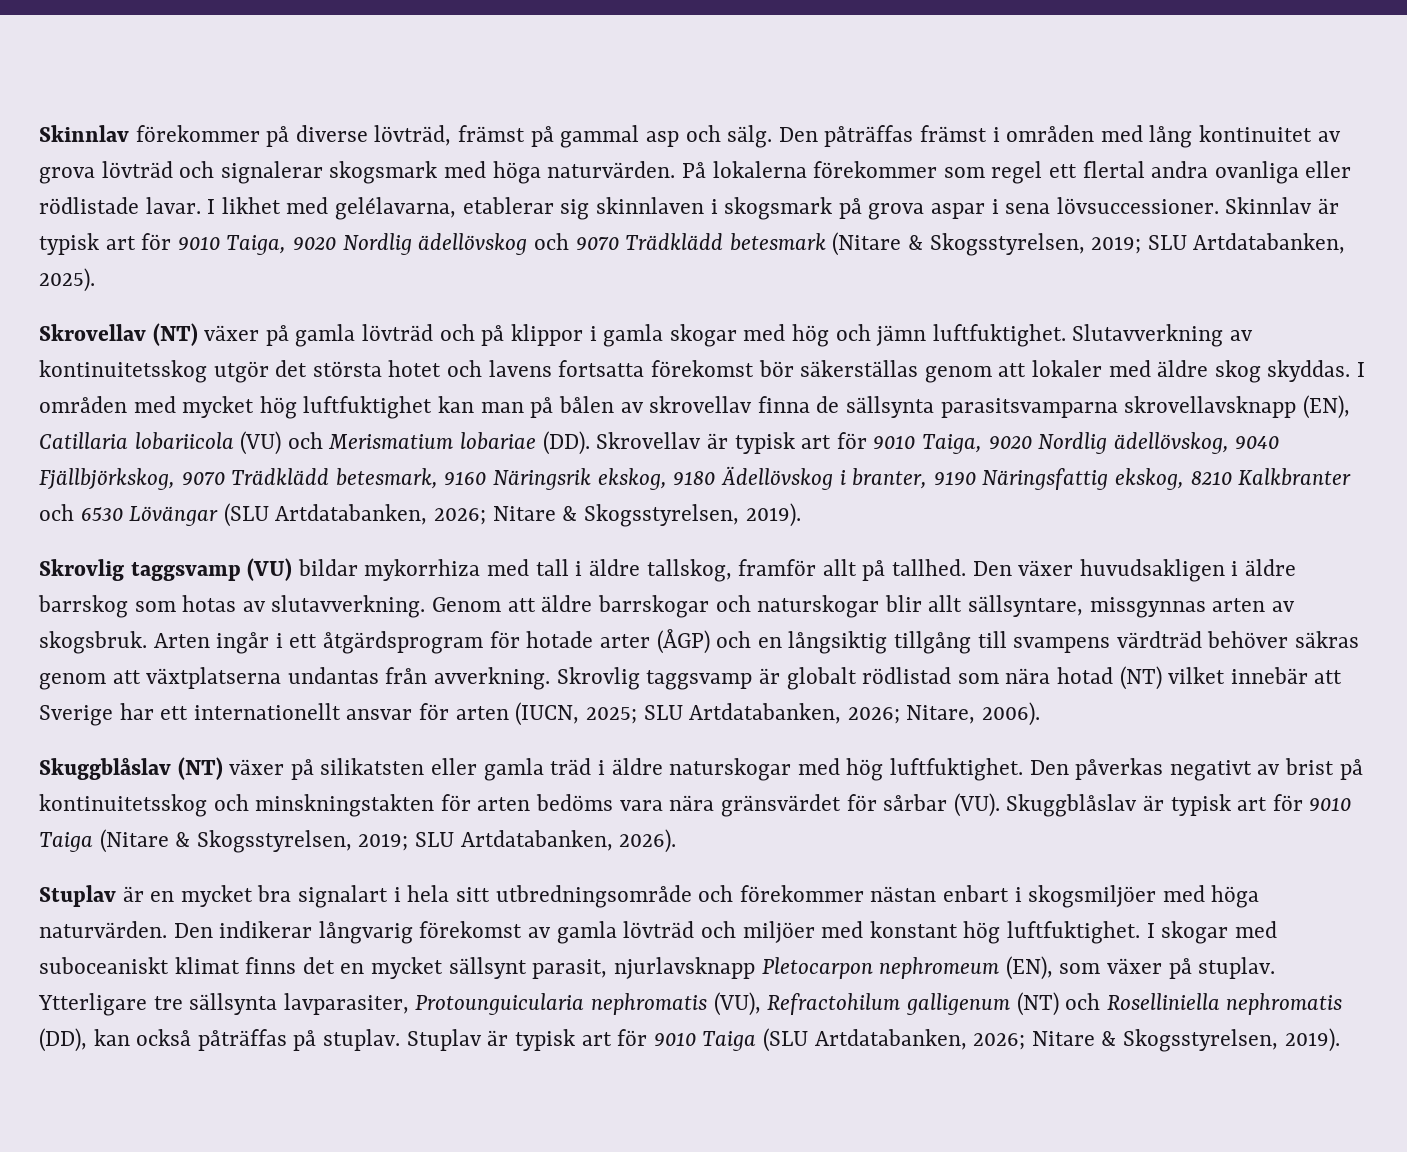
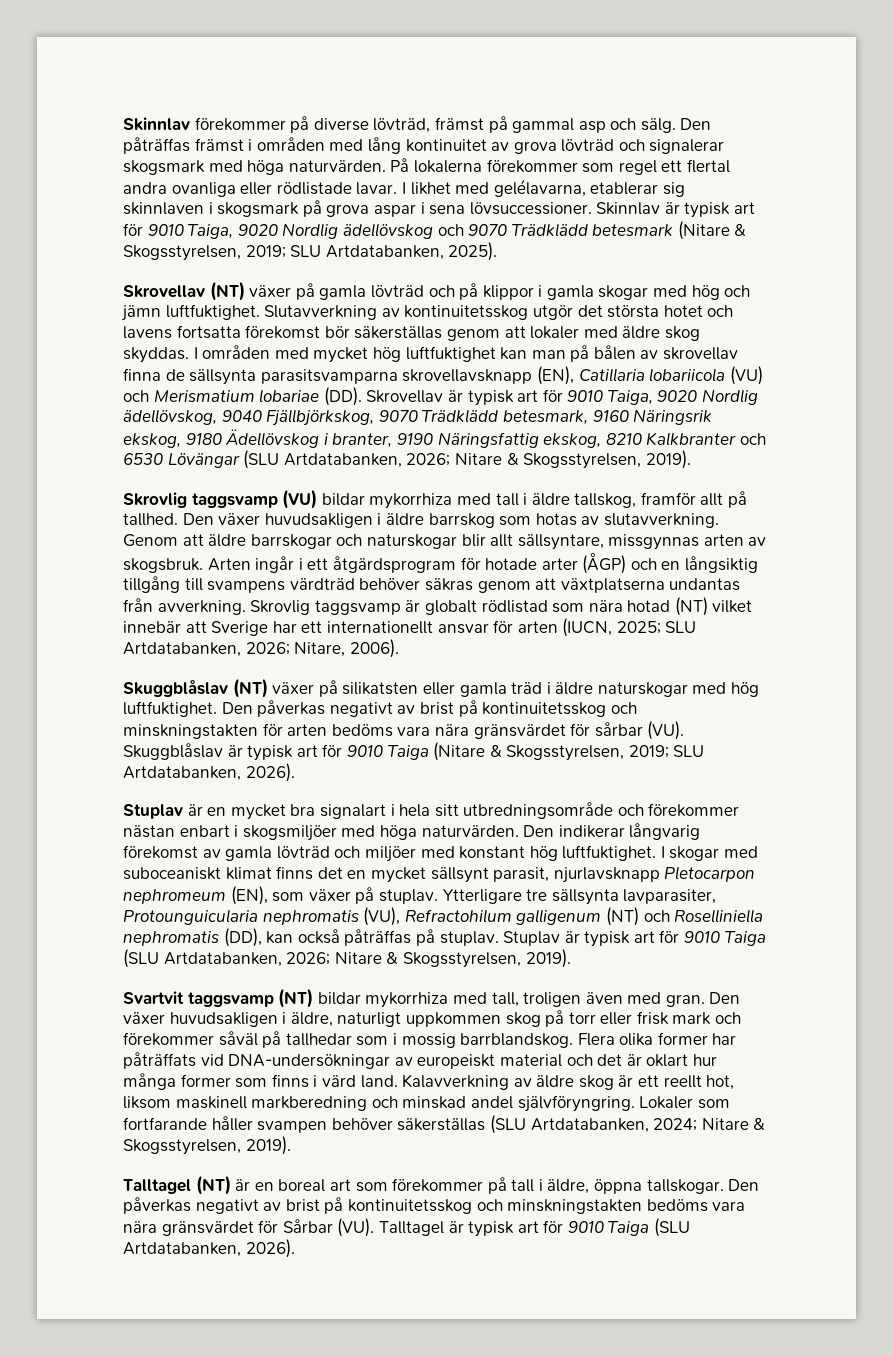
(1340, 1040) none -> [123,988,741,1008] [123,1010,742,1027] [123,1031,737,1048] [123,1052,717,1069] [123,1073,735,1090] [123,1095,730,1112] [123,1115,766,1134] [123,1136,291,1155] [123,1175,760,1195] [123,1197,746,1214] [123,1218,691,1237] [123,1239,295,1258] // Svartvit taggsvamp (NT) bildar mykorrhiza med tall, troligen även med gran. Den växer huvudsakligen i äldre, naturligt uppkommen skog på torr eller frisk mark och förekommer såväl på tallhedar som i mossig barrblandskog. Flera olika former har påträffats vid DNA-undersökningar av europeiskt material och det är oklart hur många former som finns i värd land. Kalavverkning av äldre skog är ett reellt hot, liksom maskinell markberedning och minskad andel självföryngring. Lokaler som fortfarande håller svampen behöver säkerställas (SLU Artdatabanken, 2024; Nitare & Skogsstyrelsen, 2019). // Talltagel (NT) är en boreal art som förekommer på tall i äldre, öppna tallskogar. Den påverkas negativt av brist på kontinuitetsskog och minskningstakten bedöms vara nära gränsvärdet för Sårbar (VU). Talltagel är typisk art för 9010 Taiga (SLU Artdatabanken, 2026).

